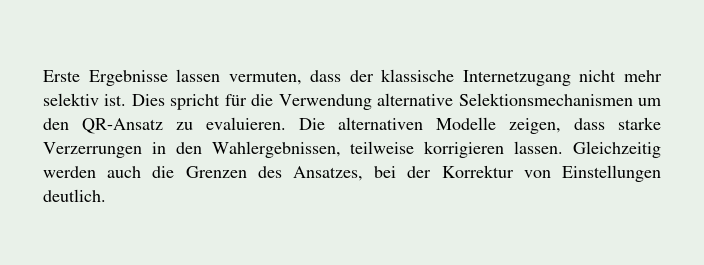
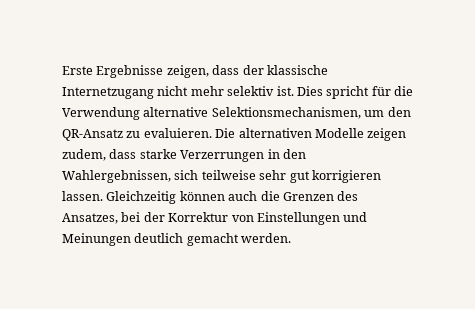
[176,69,302,85] lassen vermuten, -> [166,65,209,78] zeigen,
[458,93,633,106] Selektionsmechanismen -> [211,107,361,119] Selektionsmechanismen,
[509,118,561,134] zeigen, -> [367,128,407,141] [62,149,106,161] zeigen zudem,
[350,141,415,154] teilweise -> [174,170,310,183] sich teilweise sehr gut
[43,166,96,178] werden -> [179,191,225,201] können
[43,189,106,202] deutlich. -> [343,212,368,222] [62,233,292,246] und Meinungen deutlich gemacht werden.

